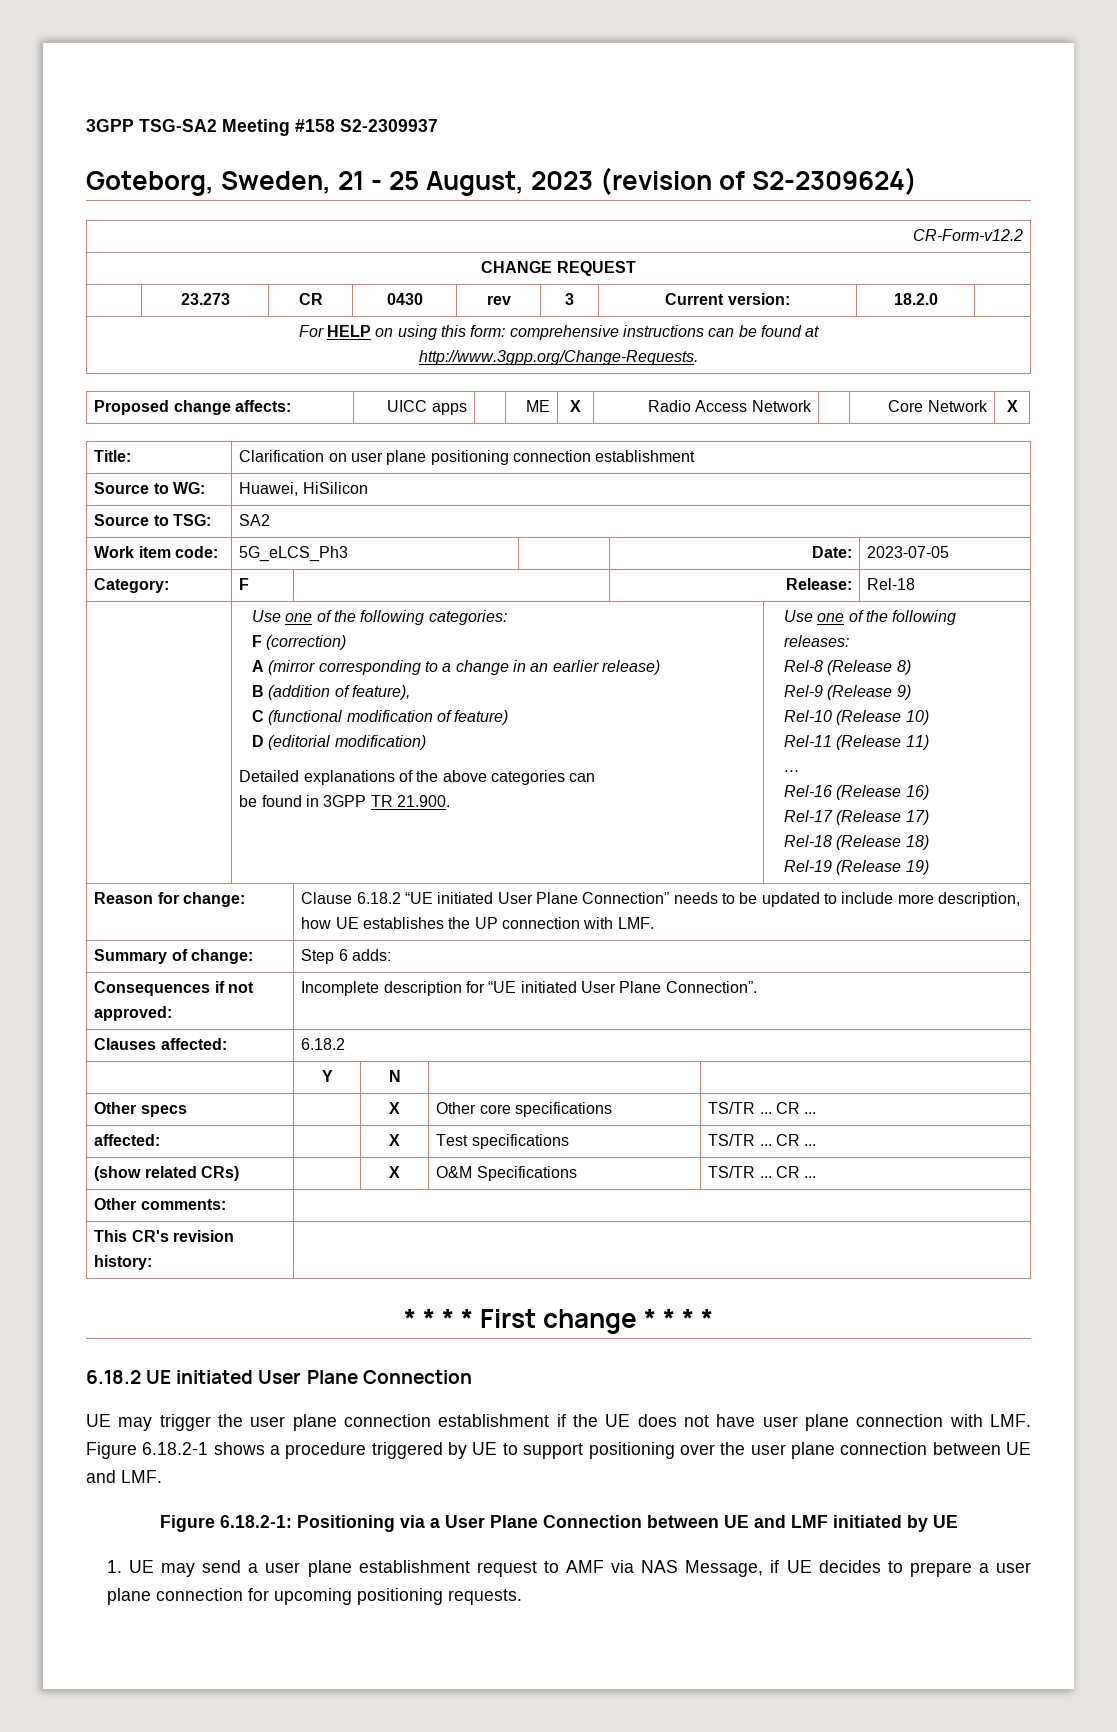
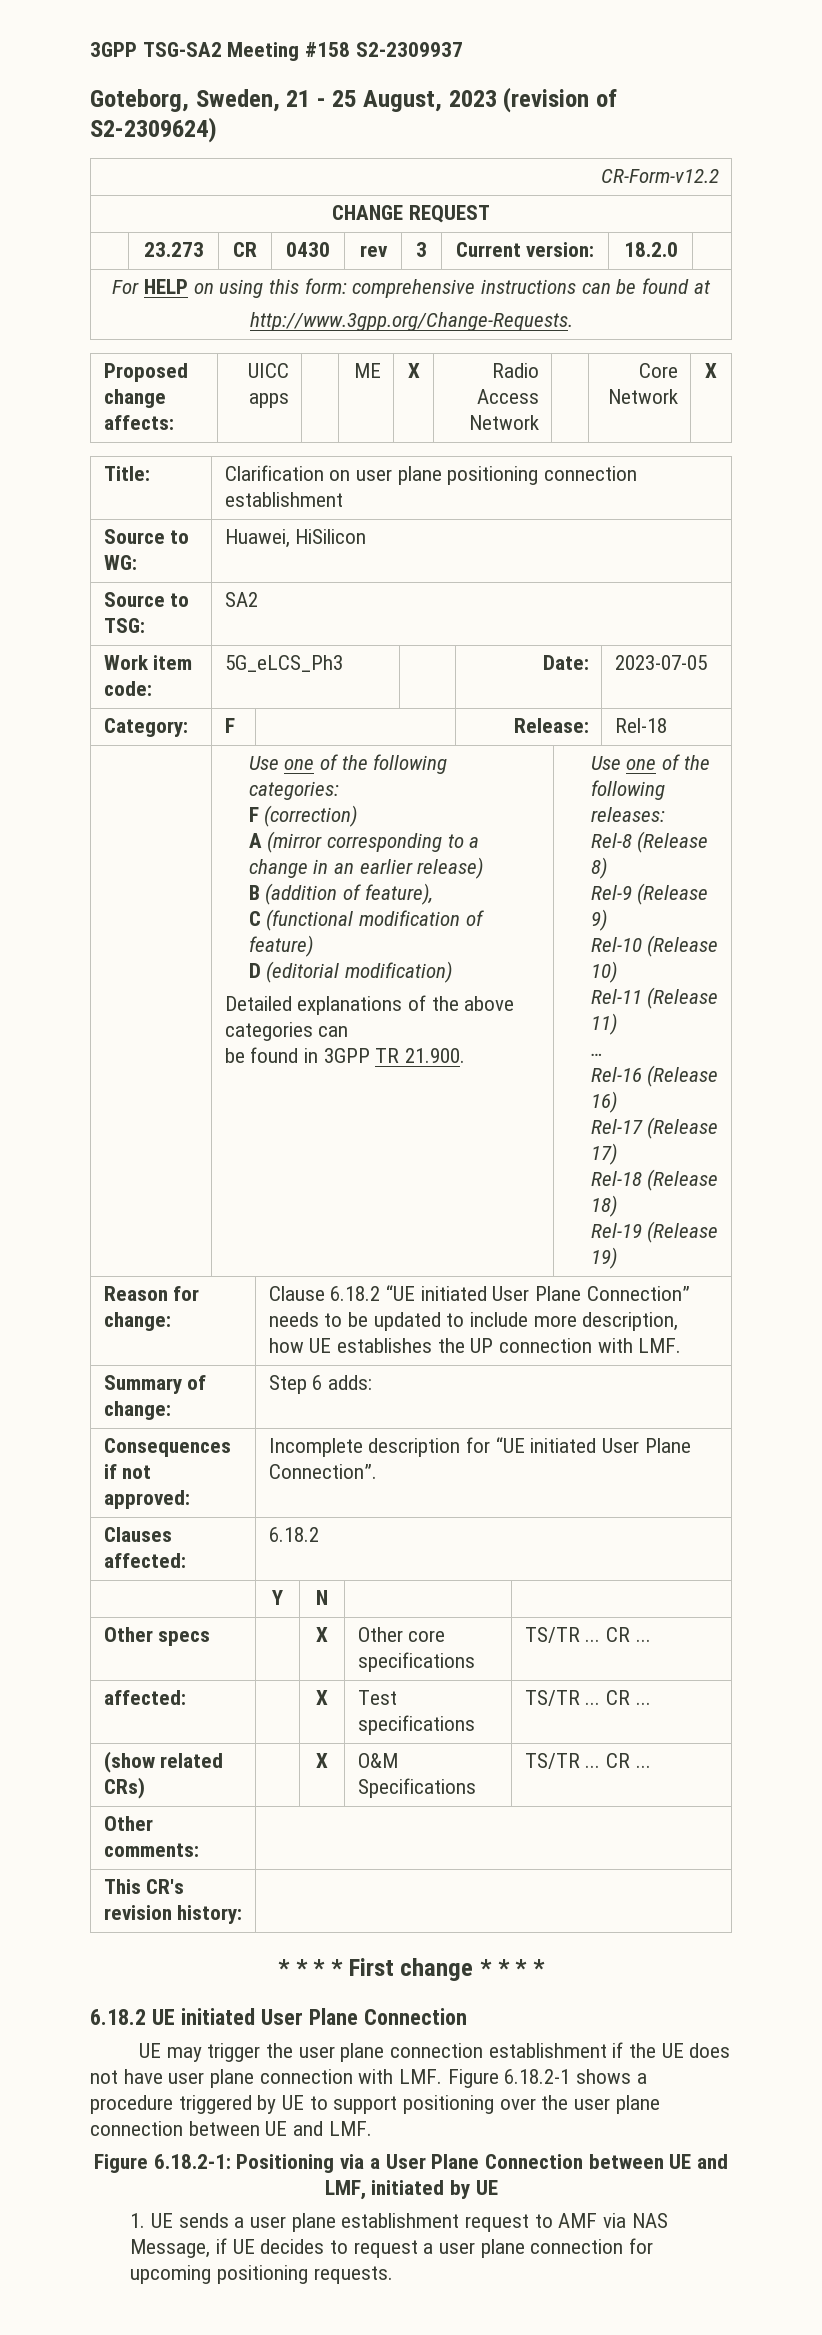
[790,1515,828,1528] LMF -> [324,2180,366,2200] LMF,
[161,1560,242,1577] may send -> [178,2213,229,2228] sends
[909,1562,972,1577] prepare -> [353,2240,418,2258] request

